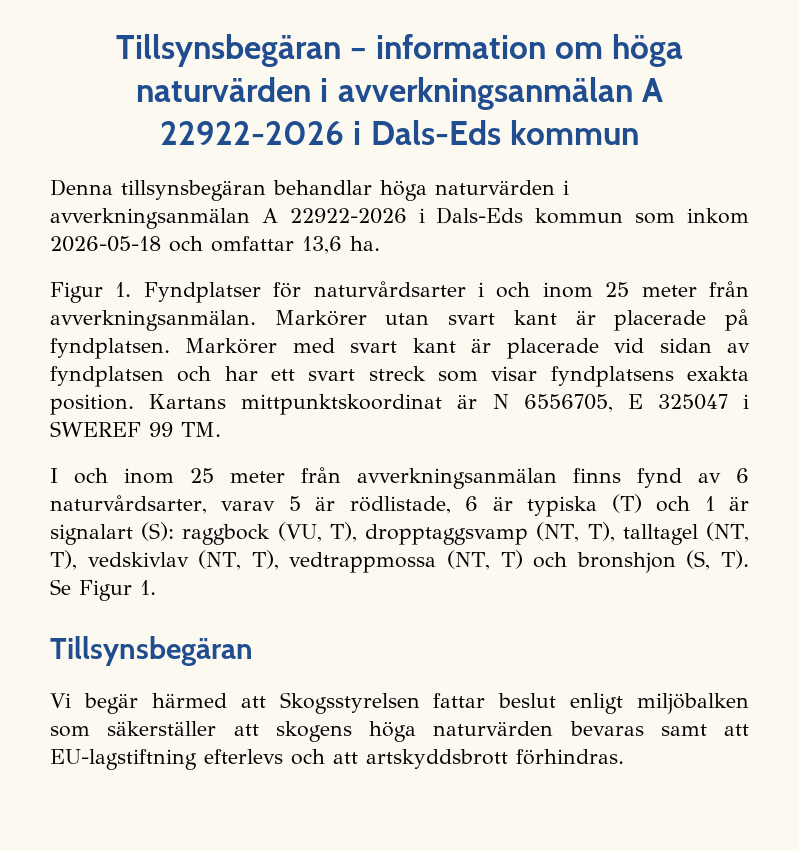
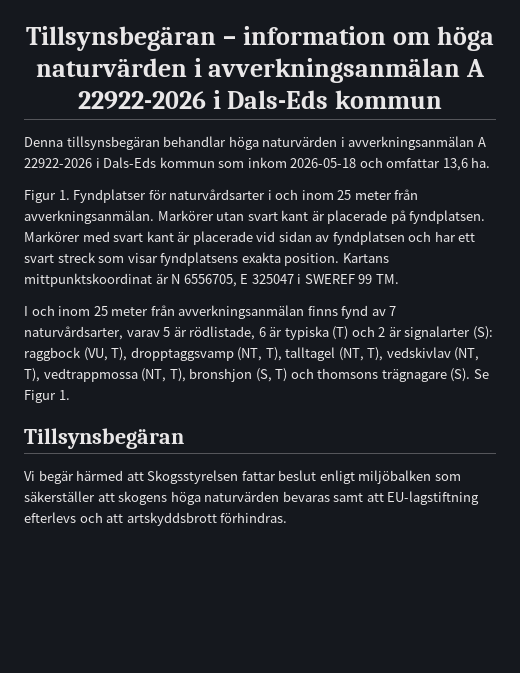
[736,468,749,483] 6 -> [389,306,397,316] 7
[704,496,749,511] [50,524,133,545] 1 är signalart -> [378,326,471,340] 2 är signalarter
[500,550,749,573] T) och bronshjon (S, T). -> [169,368,471,382] T), bronshjon (S, T) och thomsons trägnagare (S).

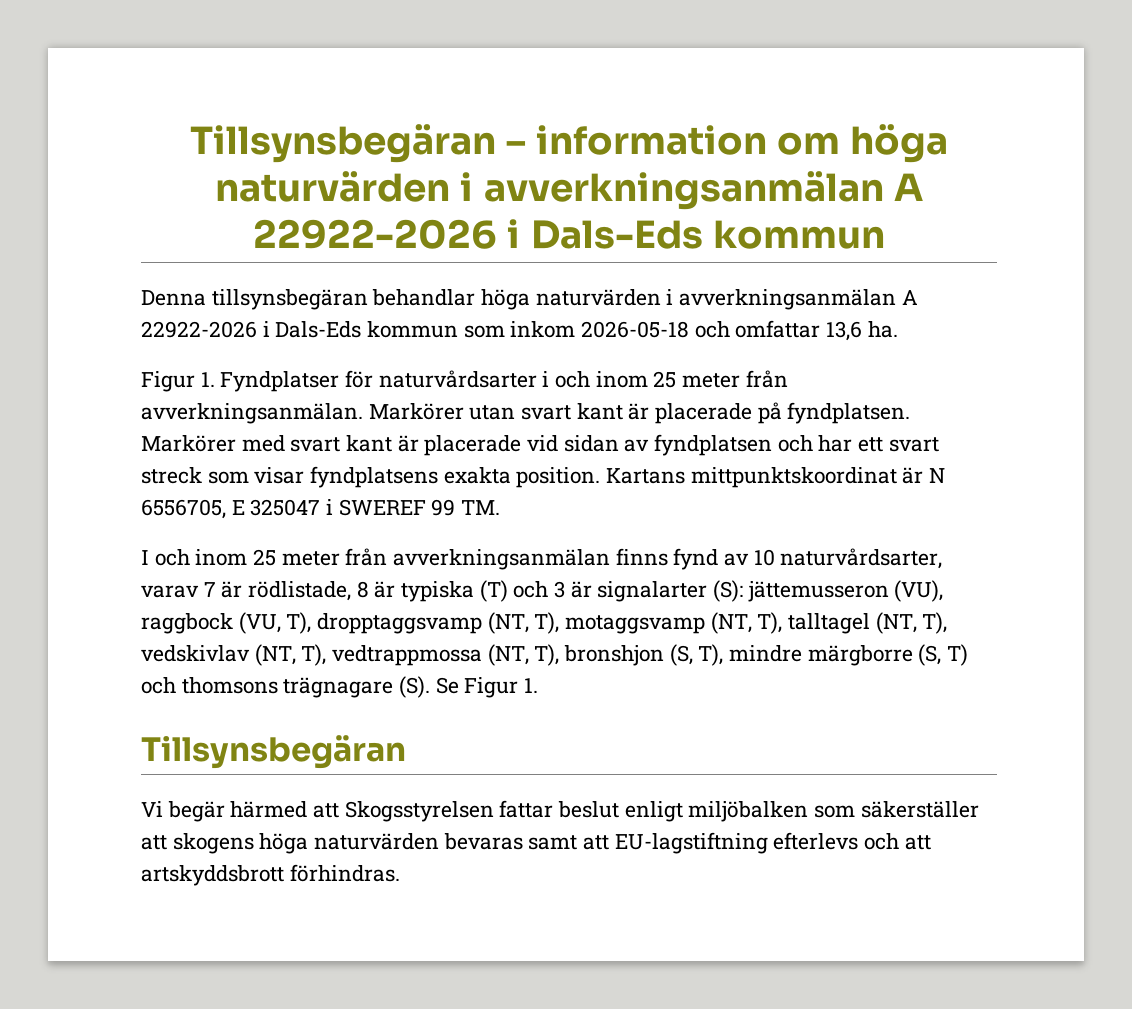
[389,306,397,316] 7 -> [753,549,775,566] 10
[163,327,171,337] 5 -> [203,582,216,597] 7
[258,327,266,337] 6 -> [356,581,369,598] 8
[378,327,386,337] 2 -> [554,581,566,598] 3
(493, 333) none -> [747,580,944,602] jättemusseron (VU),
(282, 354) none -> [565,612,783,634] motaggsvamp (NT, T),
(272, 375) none -> [698,644,942,666] T), mindre märgborre (S,

